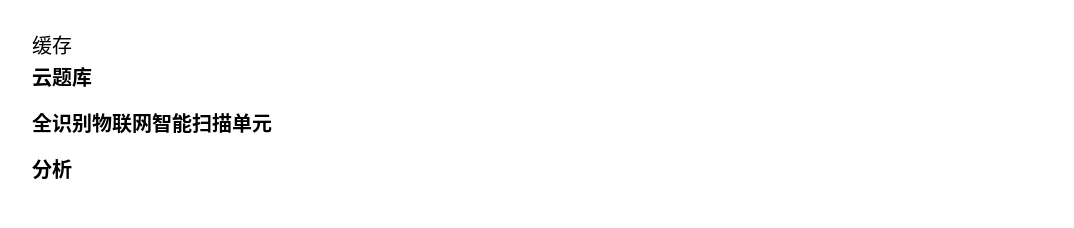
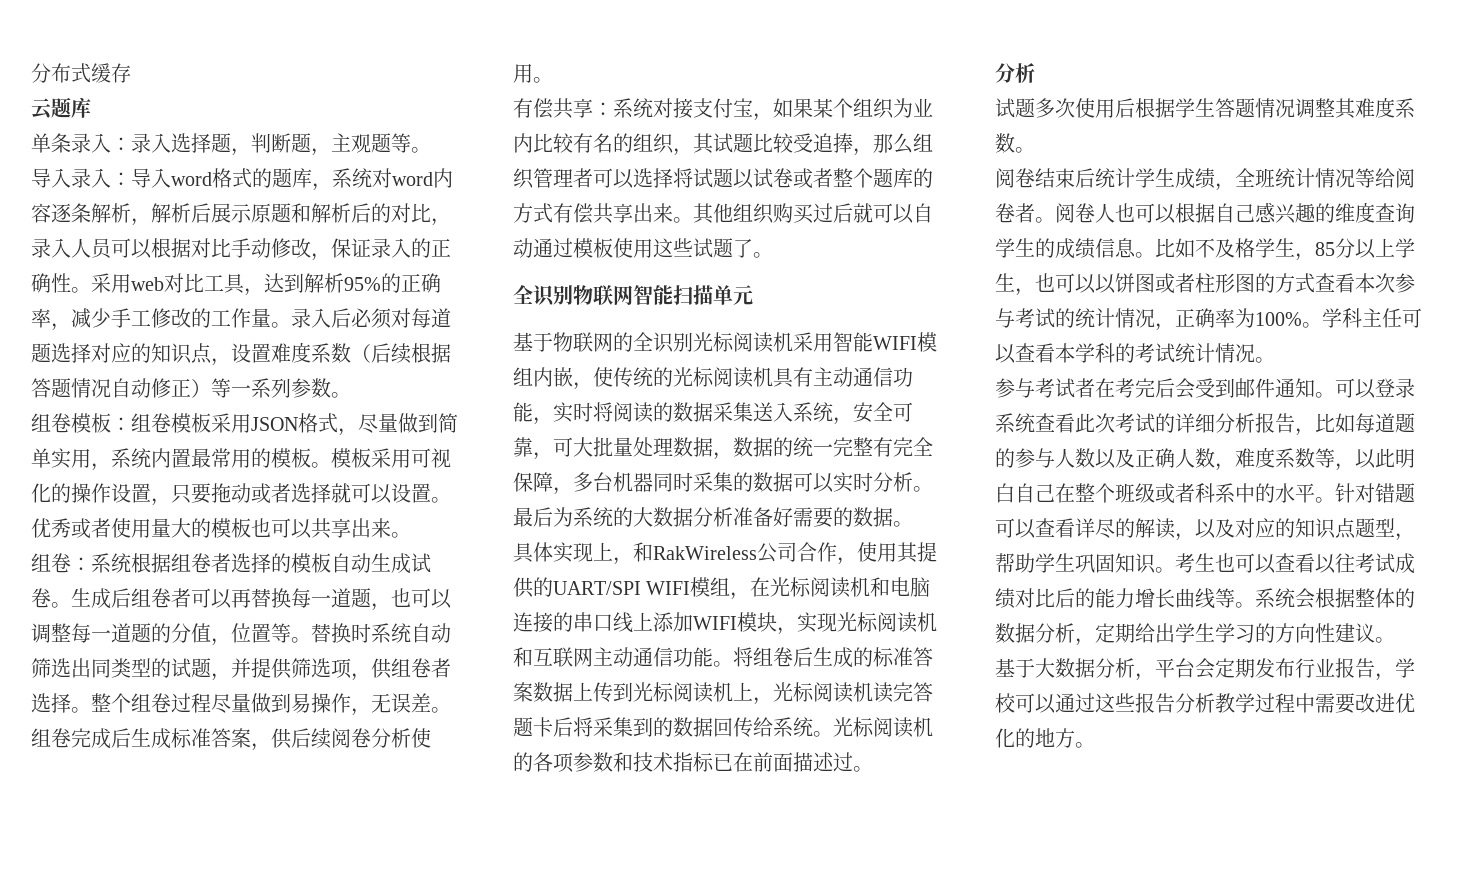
(32, 45) none -> [31,63,91,83] 分布式
(92, 77) none -> [31,133,431,156] [31,168,453,191] [31,203,451,226] [31,238,451,261] [31,273,441,296] [31,308,451,331] [31,342,451,366] [31,378,351,398] [31,413,458,436] [31,448,451,471] [31,483,451,506] [31,518,411,539] [31,553,431,574] [31,588,452,611] [31,623,451,646] [31,658,451,681] [31,693,451,716] [31,728,431,751] [513,64,553,83] [513,98,933,121] [513,133,933,156] [513,168,933,189] [513,203,933,224] [513,238,773,258] // 单条录入：录入选择题，判断题，主观题等。 // 导入录入：导入word格式的题库，系统对word内容逐条解析，解析后展示原题和解析后的对比，录入人员可以根据对比手动修改，保证录入的正确性。采用web对比工具，达到解析95%的正确率，减少手工修改的工作量。录入后必须对每道题选择对应的知识点，设置难度系数（后续根据答题情况自动修正）等一系列参数。 // 组卷模板：组卷模板采用JSON格式，尽量做到简单实用，系统内置最常用的模板。模板采用可视化的操作设置，只要拖动或者选择就可以设置。优秀或者使用量大的模板也可以共享出来。 // 组卷：系统根据组卷者选择的模板自动生成试卷。生成后组卷者可以再替换每一道题，也可以调整每一道题的分值，位置等。替换时系统自动筛选出同类型的试题，并提供筛选项，供组卷者选择。整个组卷过程尽量做到易操作，无误差。组卷完成后生成标准答案，供后续阅卷分析使用。 // 有偿共享：系统对接支付宝，如果某个组织为业内比较有名的组织，其试题比较受追捧，那么组织管理者可以选择将试题以试卷或者整个题库的方式有偿共享出来。其他组织购买过后就可以自动通过模板使用这些试题了。
[32,159,72,180] 分析 -> [513,332,937,353] [513,367,913,390] [513,402,913,425] [513,437,933,460] [513,472,933,495] [513,507,913,528] [513,542,937,565] [513,577,931,600] [513,612,937,635] [513,647,933,668] [513,682,933,705] [513,717,933,738] [513,752,873,773] [995,63,1035,83] [995,97,1415,119] [995,133,1035,153] [995,168,1415,191] [995,202,1415,224] [995,238,1415,261] [995,273,1415,296] [995,308,1422,331] [995,343,1275,364] [995,378,1415,399] [995,413,1415,436] [995,447,1415,471] [995,483,1415,504] [995,518,1415,541] [995,553,1415,574] [995,588,1415,609] [995,623,1395,646] [995,658,1415,681] [995,693,1415,714] [995,728,1095,748] 基于物联网的全识别光标阅读机采用智能WIFI模组内嵌，使传统的光标阅读机具有主动通信功能，实时将阅读的数据采集送入系统，安全可靠，可大批量处理数据，数据的统一完整有完全保障，多台机器同时采集的数据可以实时分析。最后为系统的大数据分析准备好需要的数据。 // 具体实现上，和RakWireless公司合作，使用其提供的UART/SPI WIFI模组，在光标阅读机和电脑连接的串口线上添加WIFI模块，实现光标阅读机和互联网主动通信功能。将组卷后生成的标准答案数据上传到光标阅读机上，光标阅读机读完答题卡后将采集到的数据回传给系统。光标阅读机的各项参数和技术指标已在前面描述过。 // 分析 // 试题多次使用后根据学生答题情况调整其难度系数。 // 阅卷结束后统计学生成绩，全班统计情况等给阅卷者。阅卷人也可以根据自己感兴趣的维度查询学生的成绩信息。比如不及格学生，85分以上学生，也可以以饼图或者柱形图的方式查看本次参与考试的统计情况，正确率为100%。学科主任可以查看本学科的考试统计情况。 // 参与考试者在考完后会受到邮件通知。可以登录系统查看此次考试的详细分析报告，比如每道题的参与人数以及正确人数，难度系数等，以此明白自己在整个班级或者科系中的水平。针对错题可以查看详尽的解读，以及对应的知识点题型，帮助学生巩固知识。考生也可以查看以往考试成绩对比后的能力增长曲线等。系统会根据整体的数据分析，定期给出学生学习的方向性建议。 // 基于大数据分析，平台会定期发布行业报告，学校可以通过这些报告分析教学过程中需要改进优化的地方。

